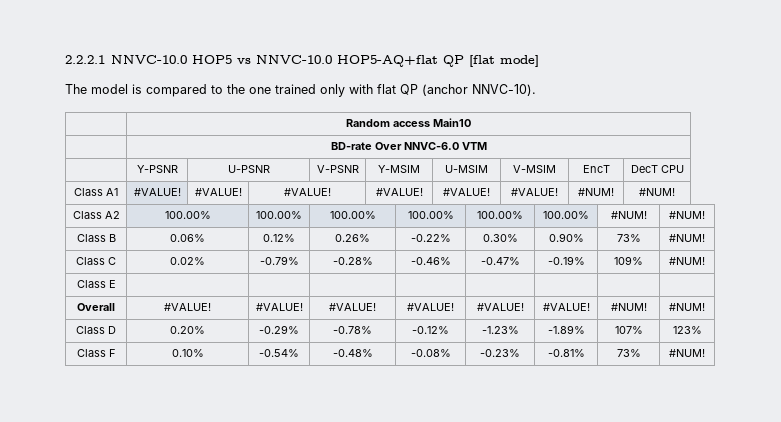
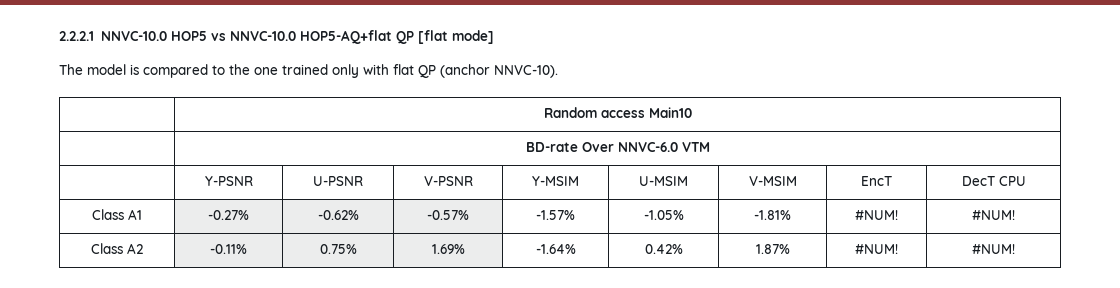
[133,188,181,196] [194,188,242,196] [283,188,331,196] [375,188,423,196] [443,188,490,196] [511,188,558,196] [578,188,614,196] [639,188,675,196] [72,211,120,219] [164,211,211,219] [256,211,302,219] [329,211,376,219] [407,211,454,219] [477,211,523,219] [543,211,589,219] [610,211,647,219] [669,211,705,219] [76,234,116,242] [170,234,205,242] [263,234,295,242] [335,234,370,242] [410,234,451,242] [482,234,518,242] [548,233,584,242] [616,234,641,242] [669,234,705,242] [76,257,116,265] [170,257,205,265] [259,256,299,265] [332,257,373,265] [410,257,451,265] [480,257,520,265] [547,256,585,265] [614,256,643,265] [669,257,705,265] [76,280,116,288] [77,303,115,311] [164,303,211,311] [255,303,303,311] [329,303,376,311] [407,303,454,311] [476,303,524,311] [542,303,590,311] [610,303,647,311] [669,303,705,311] [76,326,116,334] [170,326,205,334] [259,325,299,334] [333,326,372,334] [412,326,449,334] [481,326,519,334] [547,325,585,334] [614,326,643,334] [672,326,702,334] [76,349,116,357] [171,349,204,357] [259,349,299,357] [332,349,373,357] [410,349,451,357] [480,349,520,357] [547,349,585,357] [616,349,641,357] #VALUE! | #VALUE! | #VALUE! | #VALUE! | #VALUE! | #VALUE! | #NUM! | #NUM! // Class A2 | 100.00% | 100.00% | 100.00% | 100.00% | 100.00% | 100.00% | #NUM! | #NUM! // Class B | 0.06% | 0.12% | 0.26% | -0.22% | 0.30% | 0.90% | 73% | #NUM! // Class C | 0.02% | -0.79% | -0.28% | -0.46% | -0.47% | -0.19% | 109% | #NUM! // Class E | | | | | | | | // Overall | #VALUE! | #VALUE! | #VALUE! | #VALUE! | #VALUE! | #VALUE! | #NUM! | #NUM! // Class D | 0.20% | -0.29% | -0.78% | -0.12% | -1.23% | -1.89% | 107% | 123% // Class F | 0.10% | -0.54% | -0.48% | -0.08% | -0.23% | -0.81% | 73% -> [208,210,249,220] [317,210,359,220] [427,210,469,220] [536,210,575,220] [643,210,684,220] [754,210,791,220] [855,210,898,220] [972,210,1015,220] [91,243,143,254] [210,244,247,254] [319,244,357,254] [431,244,465,254] [535,244,576,254] [644,244,683,254] [755,244,790,254] [855,244,898,254] -0.27% | -0.62% | -0.57% | -1.57% | -1.05% | -1.81% | #NUM! | #NUM! // Class A2 | -0.11% | 0.75% | 1.69% | -1.64% | 0.42% | 1.87% | #NUM!

